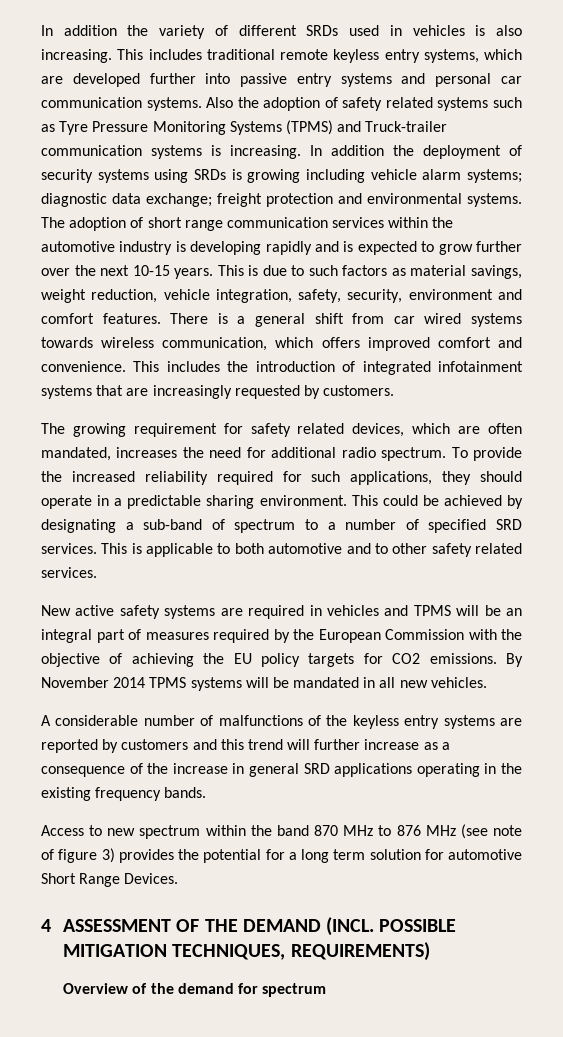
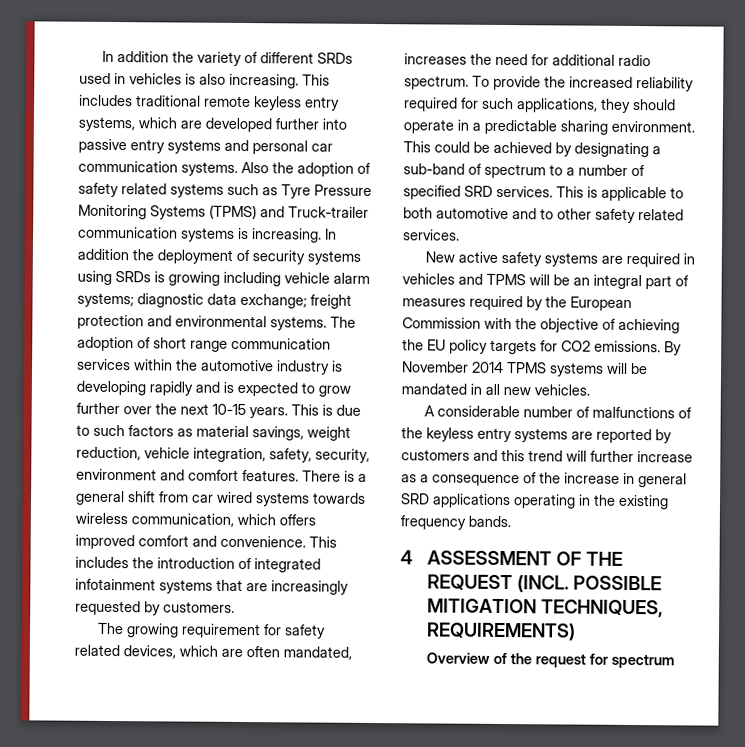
[41,824,522,839] [41,848,522,863] [41,873,179,887] // Access to new spectrum within the band 870 MHz to 876 MHz (see note of figure 3) provides the potential for a long term solution for automotive Short Range Devices. -> (511, 521) none
[242,919,321,932] DEMAND -> [427,574,514,591] REQUEST
[177,983,234,994] demand -> [535,653,587,668] request

